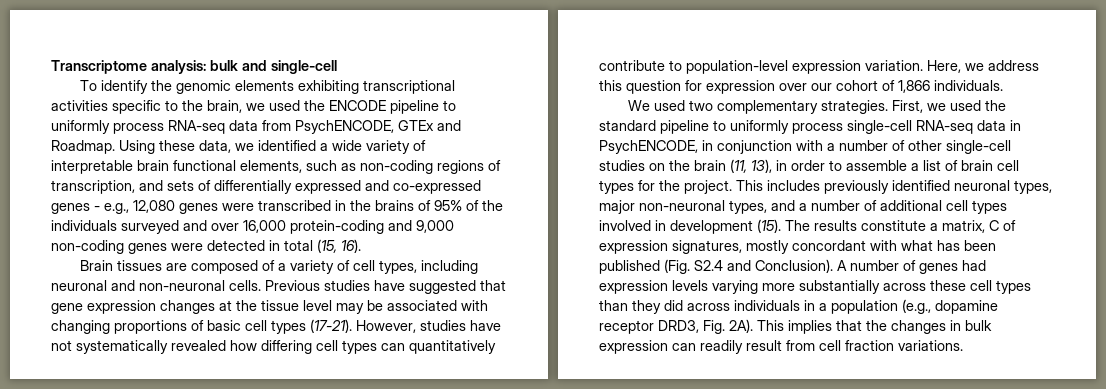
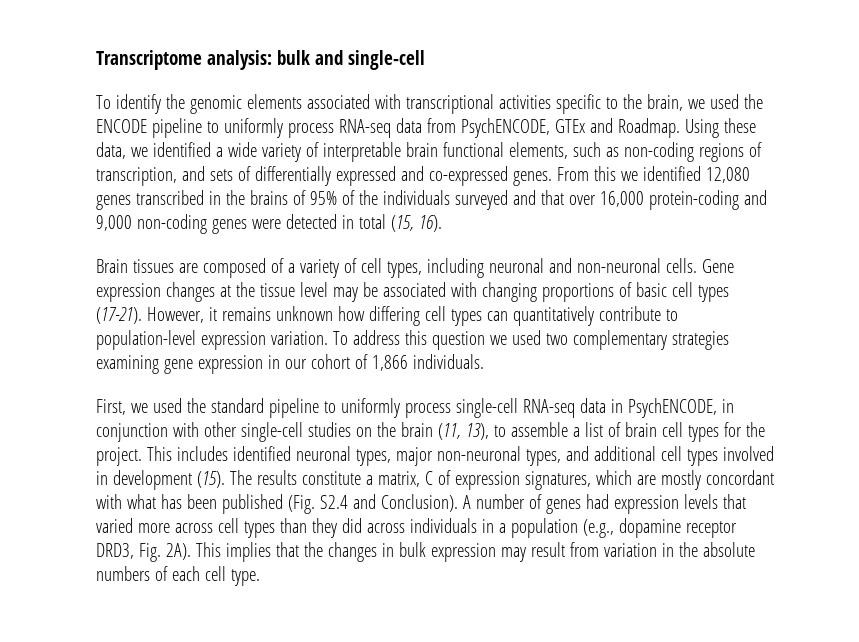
[298,80,360,94] exhibiting -> [306,94,401,109] associated with
[51,203,129,214] genes - e.g., -> [512,166,701,186] genes. From this we identified
[222,203,254,211] were -> (131, 202) none
(207, 225) none -> [540,190,564,205] that
[265,280,506,294] [51,303,83,314] Previous studies have suggested that gene -> [701,259,734,273] Gene
[420,320,501,331] [51,340,226,354] studies have not systematically revealed -> [208,306,333,321] it remains unknown
[927,60,984,73] Here, we -> [332,331,348,345] To
[685,80,807,94] for expression over -> [489,330,729,350] [96,355,280,374] we used two complementary strategies examining gene expression in
[628,100,889,114] We used two complementary strategies. -> (484, 361) none
[827,140,905,151] a number of -> (199, 429) none
[776,160,825,171] in order -> (489, 431) none
[824,180,889,194] previously -> (228, 453) none
[799,200,877,211] a number of -> (589, 453) none
(742, 247) none -> [595,470,656,485] which are
[712,280,966,294] varying more substantially across these -> [722,494,746,509] [96,518,213,533] that varied more across
[672,340,963,354] can readily result from cell fraction variations. -> [500,542,755,562] [96,566,260,586] may result from variation in the absolute numbers of each cell type.

